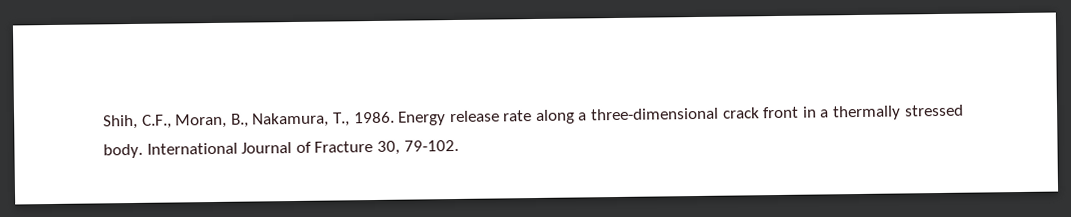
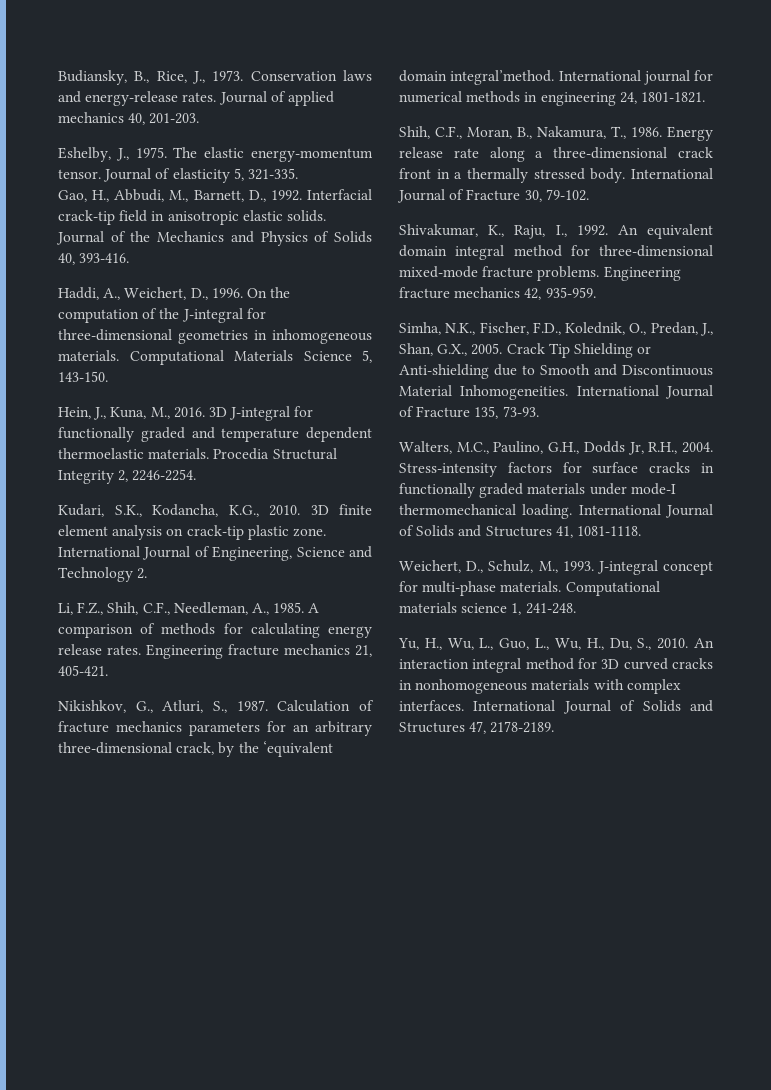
(103, 122) none -> [58,70,372,85] [58,91,334,106] [58,112,200,125] [58,147,373,162] [58,168,298,183] [58,189,372,202] [58,210,326,225] [56,231,372,246] [58,253,130,265] [58,287,291,300] [58,308,266,323] [58,329,372,344] [58,350,372,365] [58,371,108,382] [58,406,314,421] [58,427,372,442] [58,448,337,460] [58,469,197,484] [58,504,372,517] [58,525,326,540] [58,546,372,561] [58,567,148,582] [58,602,320,615] [58,623,372,638] [58,644,372,659] [58,665,108,677] [58,700,374,713] [58,721,372,736] [58,741,333,757] [399,70,713,85] [399,91,705,106] Budiansky, B., Rice, J., 1973. Conservation laws and energy-release rates. Journal of applied mechanics 40, 201-203. // Eshelby, J., 1975. The elastic energy-momentum tensor. Journal of elasticity 5, 321-335. // Gao, H., Abbudi, M., Barnett, D., 1992. Interfacial crack-tip field in anisotropic elastic solids. Journal of the Mechanics and Physics of Solids 40, 393-416. // Haddi, A., Weichert, D., 1996. On the computation of the J-integral for three-dimensional geometries in inhomogeneous materials. Computational Materials Science 5, 143-150. // Hein, J., Kuna, M., 2016. 3D J-integral for functionally graded and temperature dependent thermoelastic materials. Procedia Structural Integrity 2, 2246-2254. // Kudari, S.K., Kodancha, K.G., 2010. 3D finite element analysis on crack-tip plastic zone. International Journal of Engineering, Science and Technology 2. // Li, F.Z., Shih, C.F., Needleman, A., 1985. A comparison of methods for calculating energy release rates. Engineering fracture mechanics 21, 405-421. // Nikishkov, G., Atluri, S., 1987. Calculation of fracture mechanics parameters for an arbitrary three‐dimensional crack, by the ‘equivalent domain integral’method. International journal for numerical methods in engineering 24, 1801-1821. //
(459, 145) none -> [399,224,713,239] [399,245,713,260] [399,266,681,281] [399,287,596,300] [399,322,713,336] [399,343,652,358] [399,364,713,379] [399,385,713,400] [399,406,539,419] [399,441,713,455] [399,462,714,477] [399,483,676,498] [399,504,713,519] [399,525,641,538] [399,560,713,575] [399,581,660,596] [399,602,576,615] [398,638,714,650] [399,658,713,673] [399,679,681,694] [399,700,713,714] [399,721,555,734] // Shivakumar, K., Raju, I., 1992. An equivalent domain integral method for three-dimensional mixed-mode fracture problems. Engineering fracture mechanics 42, 935-959. // Simha, N.K., Fischer, F.D., Kolednik, O., Predan, J., Shan, G.X., 2005. Crack Tip Shielding or Anti-shielding due to Smooth and Discontinuous Material Inhomogeneities. International Journal of Fracture 135, 73-93. // Walters, M.C., Paulino, G.H., Dodds Jr, R.H., 2004. Stress-intensity factors for surface cracks in functionally graded materials under mode-I thermomechanical loading. International Journal of Solids and Structures 41, 1081-1118. // Weichert, D., Schulz, M., 1993. J-integral concept for multi-phase materials. Computational materials science 1, 241-248. // Yu, H., Wu, L., Guo, L., Wu, H., Du, S., 2010. An interaction integral method for 3D curved cracks in nonhomogeneous materials with complex interfaces. International Journal of Solids and Structures 47, 2178-2189.

